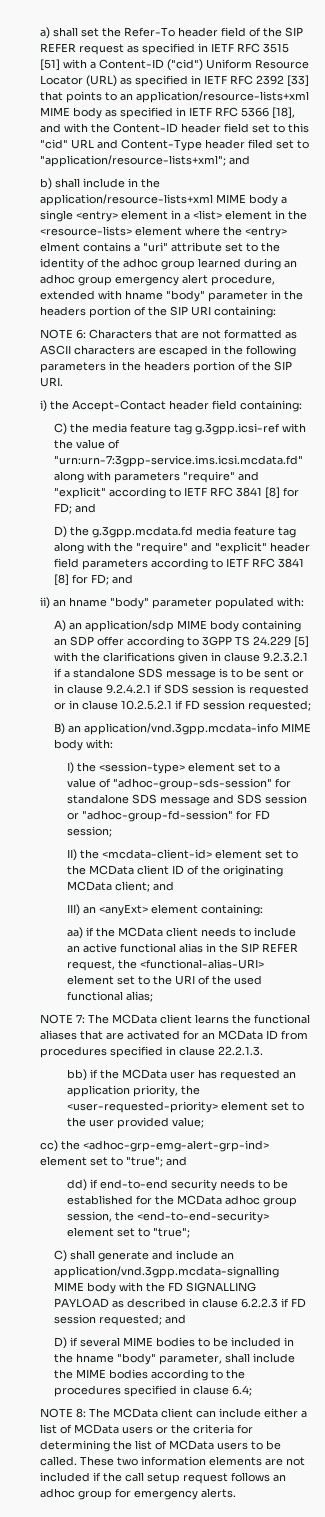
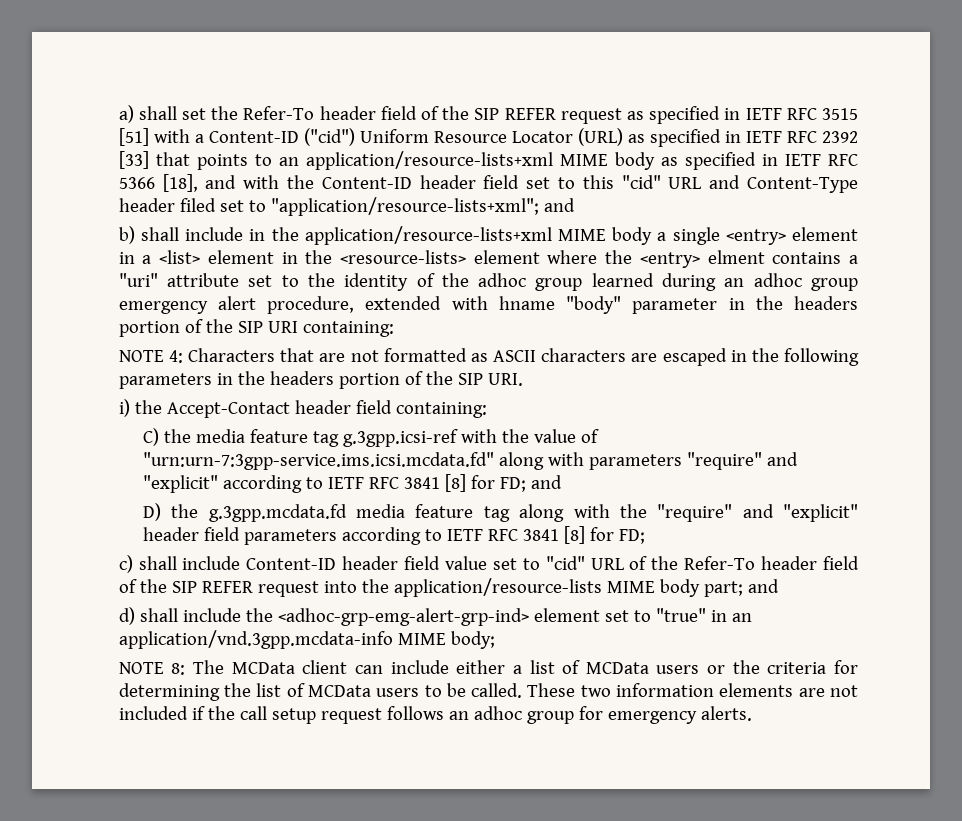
[76,329,87,339] 6: -> [168,350,183,363] 4:
[111,574,133,584] [40,597,305,609] [53,620,301,632] [53,636,309,648] [53,652,308,664] [53,668,304,680] [53,684,309,696] [53,700,311,712] [53,723,311,735] [53,739,113,751] [66,762,280,774] [66,778,291,790] [66,794,307,806] [66,810,270,822] [66,826,112,837] [66,849,298,861] [66,865,283,877] [66,881,174,892] [66,904,263,916] [66,927,296,939] [66,943,298,953] [66,959,264,971] [66,975,262,985] [66,991,153,1002] [40,1014,311,1024] [40,1030,309,1040] [40,1046,264,1058] [66,1069,296,1081] [66,1085,200,1097] [66,1101,304,1113] [66,1117,204,1129] [40,1140,59,1152] and // ii) an hname "body" parameter populated with: // A) an application/sdp MIME body containing an SDP offer according to 3GPP TS 24.229 [5] with the clarifications given in clause 9.2.3.2.1 if a standalone SDS message is to be sent or in clause 9.2.4.2.1 if SDS session is requested or in clause 10.2.5.2.1 if FD session requested; // B) an application/vnd.3gpp.mcdata-info MIME body with: // I) the <session-type> element set to a value of "adhoc-group-sds-session" for standalone SDS message and SDS session or "adhoc-group-fd-session" for FD session; // II) the <mcdata-client-id> element set to the MCData client ID of the originating MCData client; and // III) an <anyExt> element containing: // aa) if the MCData client needs to include an active functional alias in the SIP REFER request, the <functional-alias-URI> element set to the URI of the used functional alias; // NOTE 7: The MCData client learns the functional aliases that are activated for an MCData ID from procedures specified in clause 22.2.1.3. // bb) if the MCData user has requested an application priority, the <user-requested-priority> element set to the user provided value; // cc) -> [118,555,860,573] [118,578,779,597] [118,607,241,625] // c) shall include Content-ID header field value set to "cid" URL of the Refer-To header field of the SIP REFER request into the application/resource-lists MIME body part; and // d) shall include
[126,1156,188,1167] [66,1179,288,1191] [66,1195,297,1207] [66,1211,269,1223] [66,1227,190,1238] [53,1250,234,1262] [53,1266,279,1278] [53,1282,256,1294] [53,1298,306,1308] [53,1314,186,1326] [53,1337,294,1349] [53,1353,295,1365] [53,1369,245,1381] [53,1385,252,1397] "true"; and // dd) if end-to-end security needs to be established for the MCData adhoc group session, the <end-to-end-security> element set to "true"; // C) shall generate and include an application/vnd.3gpp.mcdata-signalling MIME body with the FD SIGNALLING PAYLOAD as described in clause 6.2.2.3 if FD session requested; and // D) if several MIME bodies to be included in the hname "body" parameter, shall include the MIME bodies according to the procedures specified in clause 6.4; -> [655,608,752,622] [118,630,495,649] "true" in an application/vnd.3gpp.mcdata-info MIME body;

